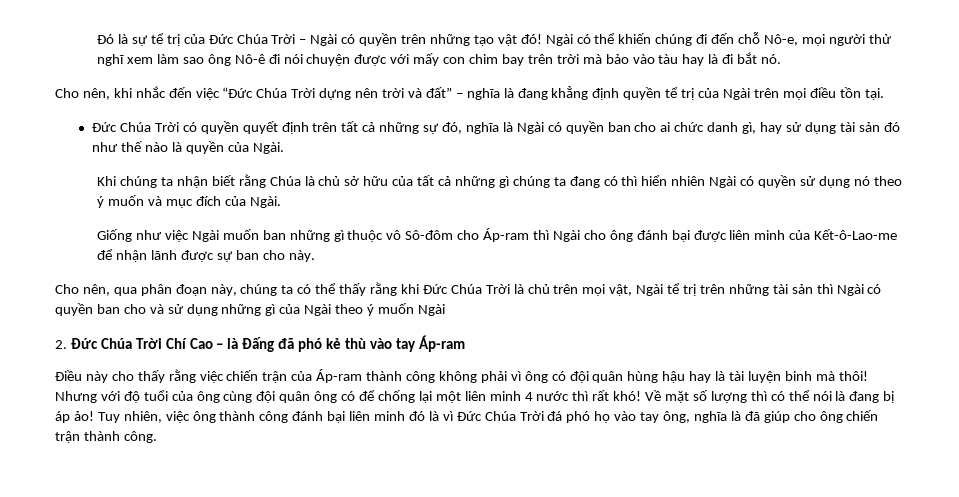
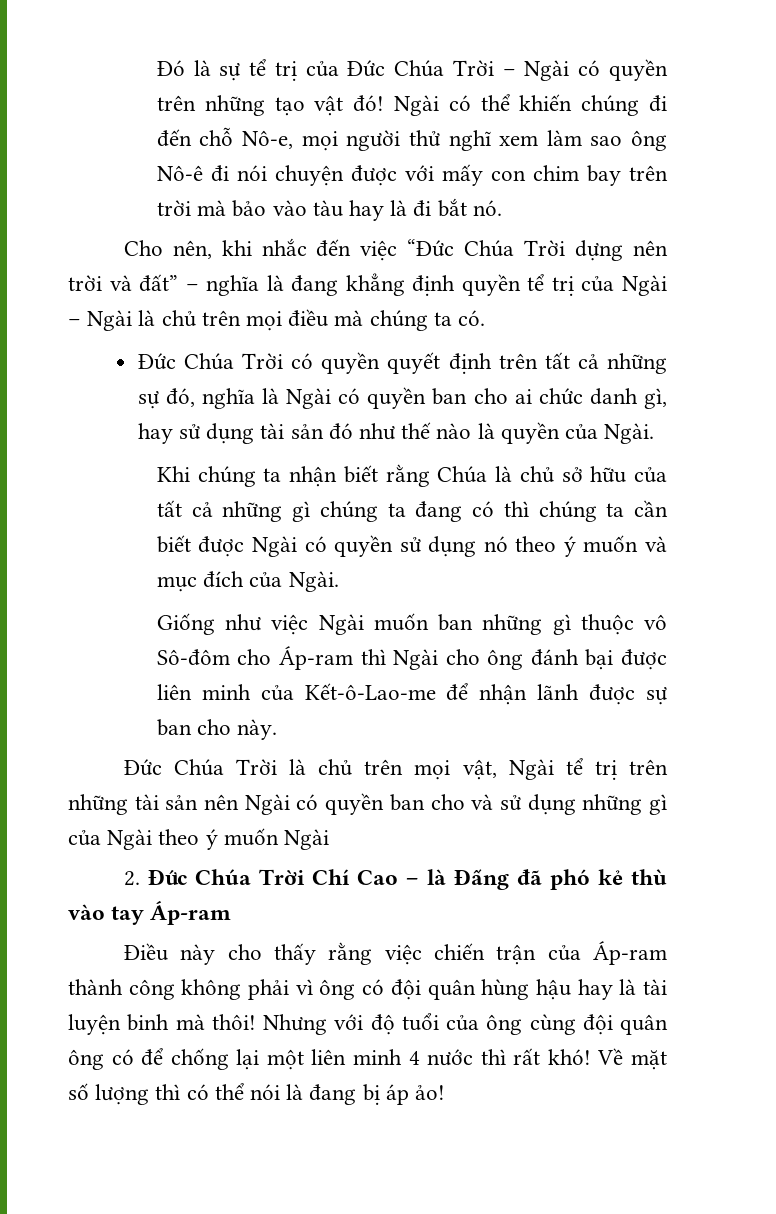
[753,87,884,100] trên mọi điều tồn tại. -> [68,309,486,331] – Ngài là chủ trên mọi điều mà chúng ta có.
[641,175,706,186] hiển nhiên -> [538,500,668,522] [156,535,245,557] chúng ta cần biết được
[55,282,419,296] Cho nên, qua phân đoạn này, chúng ta có thể thấy rằng khi -> (278, 729) none
[816,284,833,294] thì -> [204,794,240,810] nên
[97,410,879,423] [55,431,157,443] Tuy nhiên, việc ông thành công đánh bại liên minh đó là vì Đức Chúa Trời đá phó họ vào tay ông, nghĩa là đã giúp cho ông chiến trận thành công. -> (446, 1092) none

